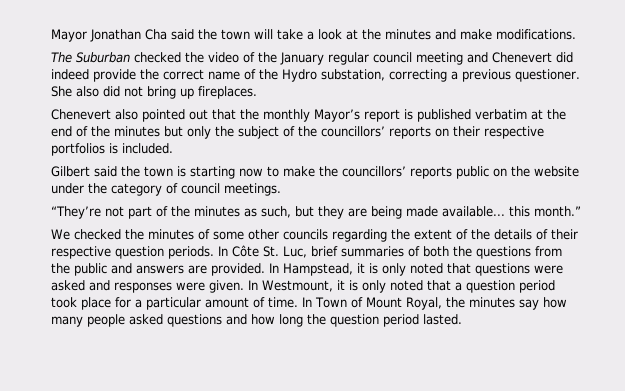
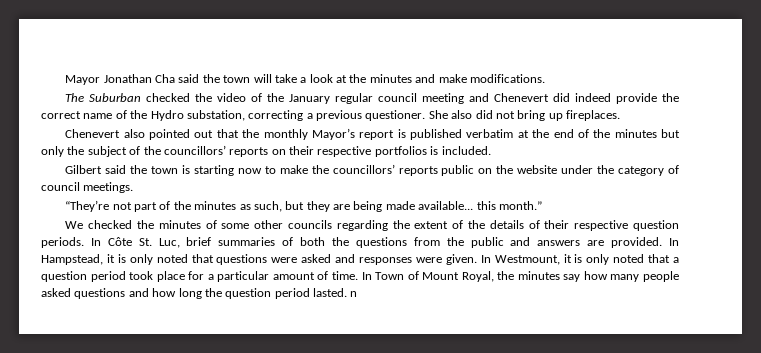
(462, 319) none -> [350,291,358,297] n

